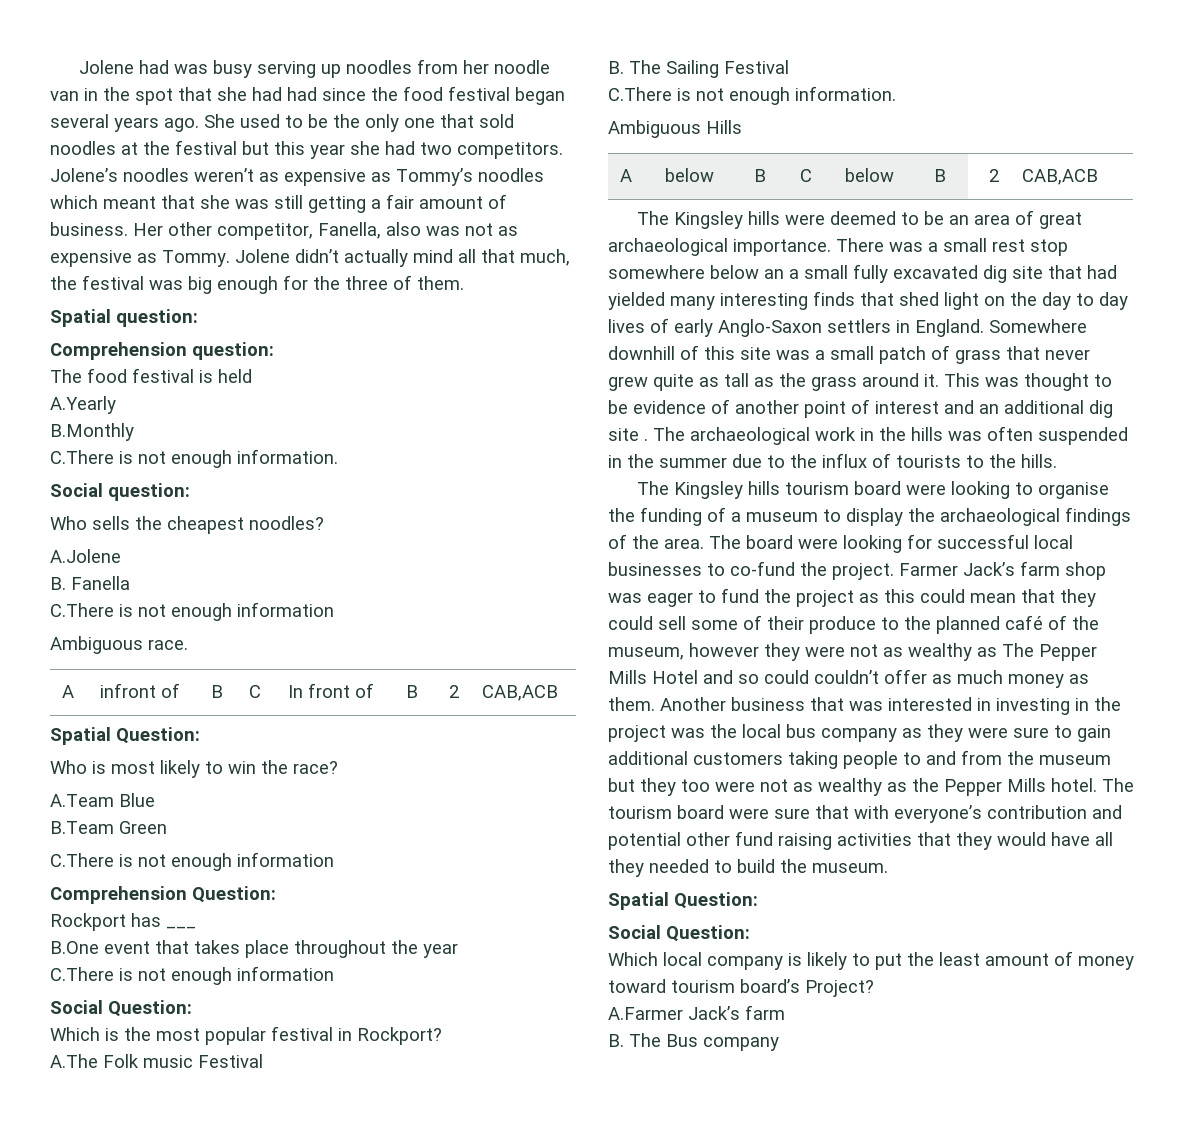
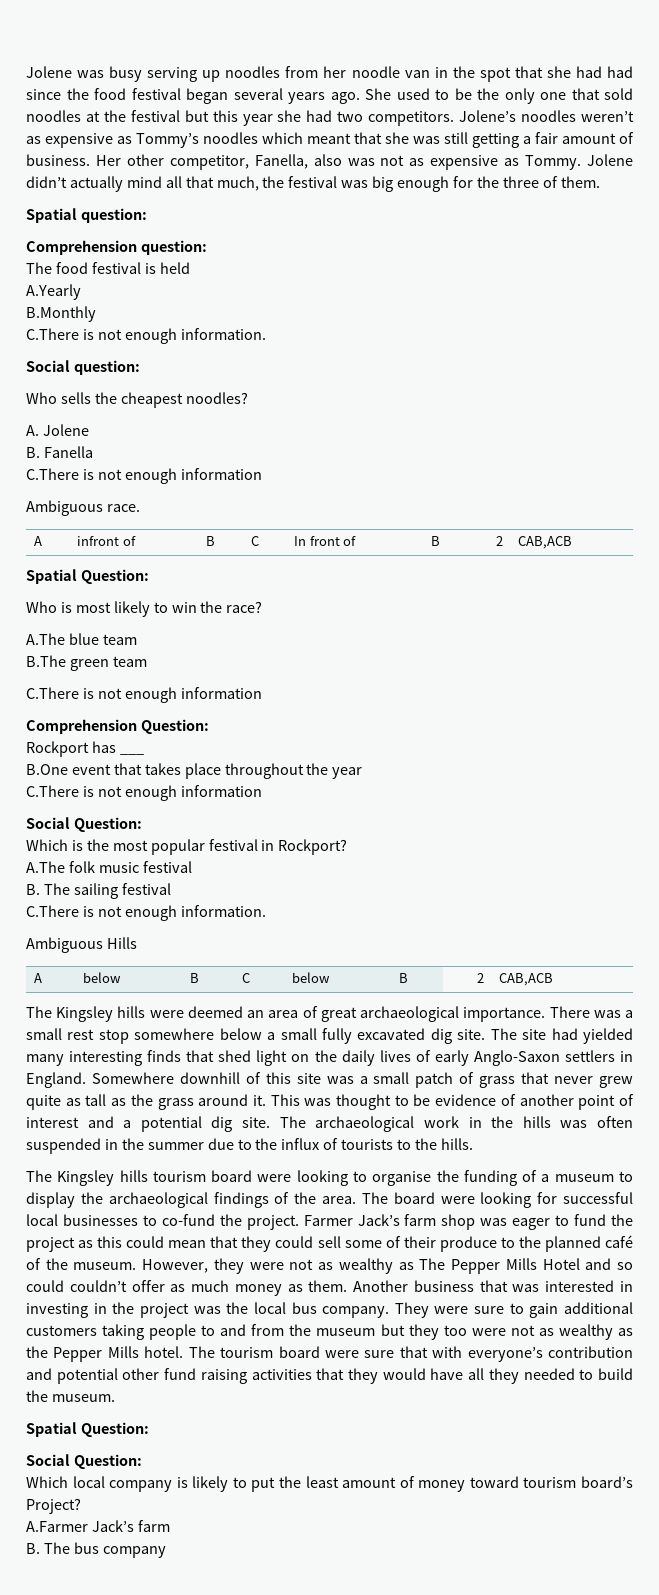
[79,60,170,74] Jolene had -> [26,66,72,78] Jolene
[50,549,121,563] A.Jolene -> [26,424,89,436] A. Jolene
[50,793,155,807] [50,821,167,834] A.Team Blue // B.Team Green -> [26,633,137,645] [26,655,147,671] A.The blue team // B.The green team
[103,1054,263,1068] [608,60,789,78] Folk music Festival // B. The Sailing Festival -> [68,861,192,873] [26,883,171,899] folk music festival // B. The sailing festival
[901,211,945,225] to be -> (243, 1012) none
[764,269,784,279] an -> (262, 1034) none
[1012,265,1082,279] site that -> [457,1028,547,1040] site. The site
[1042,292,1128,310] day to day -> [341,1050,375,1066] daily
[979,400,1113,418] [608,428,648,441] an additional dig site . -> [123,1116,271,1132] a potential dig site.
[608,643,759,660] museum, however -> [73,1259,209,1273] museum. However,
[821,724,963,742] company as they -> [322,1302,429,1318] company. They
[666,1034,698,1047] Bus -> [73,1542,99,1554] bus

